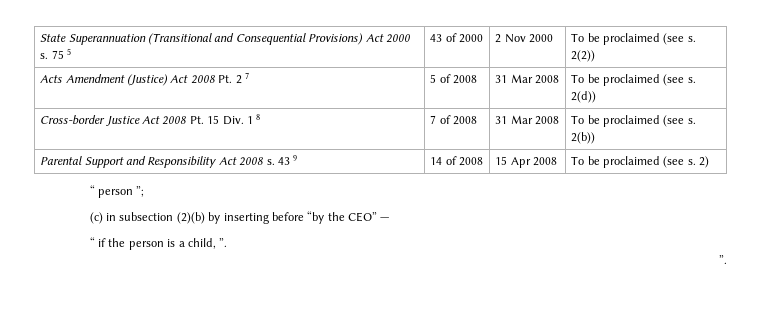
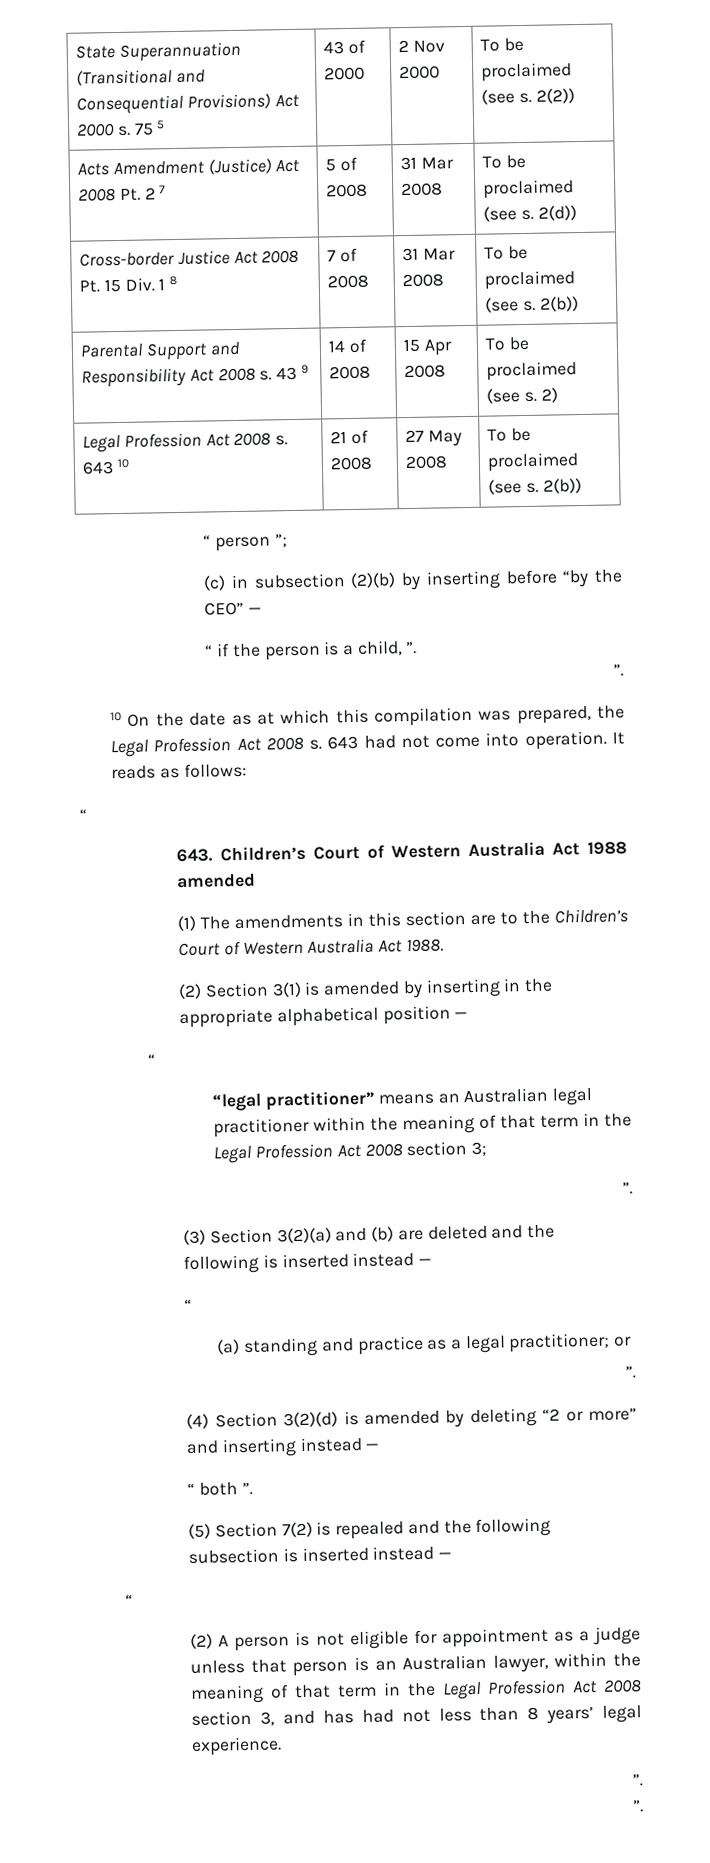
(710, 162) none -> [82,432,288,453] [82,458,129,475] [330,429,369,445] [330,456,374,471] [405,429,462,447] [405,455,449,470] [487,427,531,442] [487,452,580,472] [488,478,582,495] // Legal Profession Act 2008 s. 643 10 | 21 of 2008 | 27 May 2008 | To be proclaimed (see s. 2(b))
(727, 259) none -> [110,705,625,727] [110,730,625,758] [111,762,247,780] [79,809,88,821] [176,841,628,863] [176,873,257,889] [177,908,629,932] [178,938,444,957] [178,978,554,1000] [179,1005,469,1029] [148,1054,157,1066] [212,1087,593,1112] [213,1112,632,1138] [213,1141,487,1164] [622,1182,633,1195] [183,1224,556,1246] [183,1252,433,1275] [184,1299,193,1312] [217,1332,633,1357] [625,1366,636,1379] [186,1407,637,1429] [186,1436,380,1458] [187,1482,253,1496] [188,1517,552,1540] [188,1545,453,1564] [125,1594,134,1607] [190,1626,641,1652] [190,1652,642,1677] [191,1679,643,1704] [191,1705,642,1726] [191,1736,283,1756] [632,1774,643,1787] [633,1800,644,1813] // 10 On the date as at which this compilation was prepared, the Legal Profession Act 2008 s. 643 had not come into operation. It reads as follows: // “ // 643. Children’s Court of Western Australia Act 1988 amended // (1) The amendments in this section are to the Children’s Court of Western Australia Act 1988. // (2) Section 3(1) is amended by inserting in the appropriate alphabetical position — // “ // “legal practitioner” means an Australian legal practitioner within the meaning of that term in the Legal Profession Act 2008 section 3; // ”. // (3) Section 3(2)(a) and (b) are deleted and the following is inserted instead — // “ // (a) standing and practice as a legal practitioner; or // ”. // (4) Section 3(2)(d) is amended by deleting “2 or more” and inserting instead — // “ both ”. // (5) Section 7(2) is repealed and the following subsection is inserted instead — // “ // (2) A person is not eligible for appointment as a judge unless that person is an Australian lawyer, within the meaning of that term in the Legal Profession Act 2008 section 3, and has had not less than 8 years’ legal experience. // ”. // ”.

